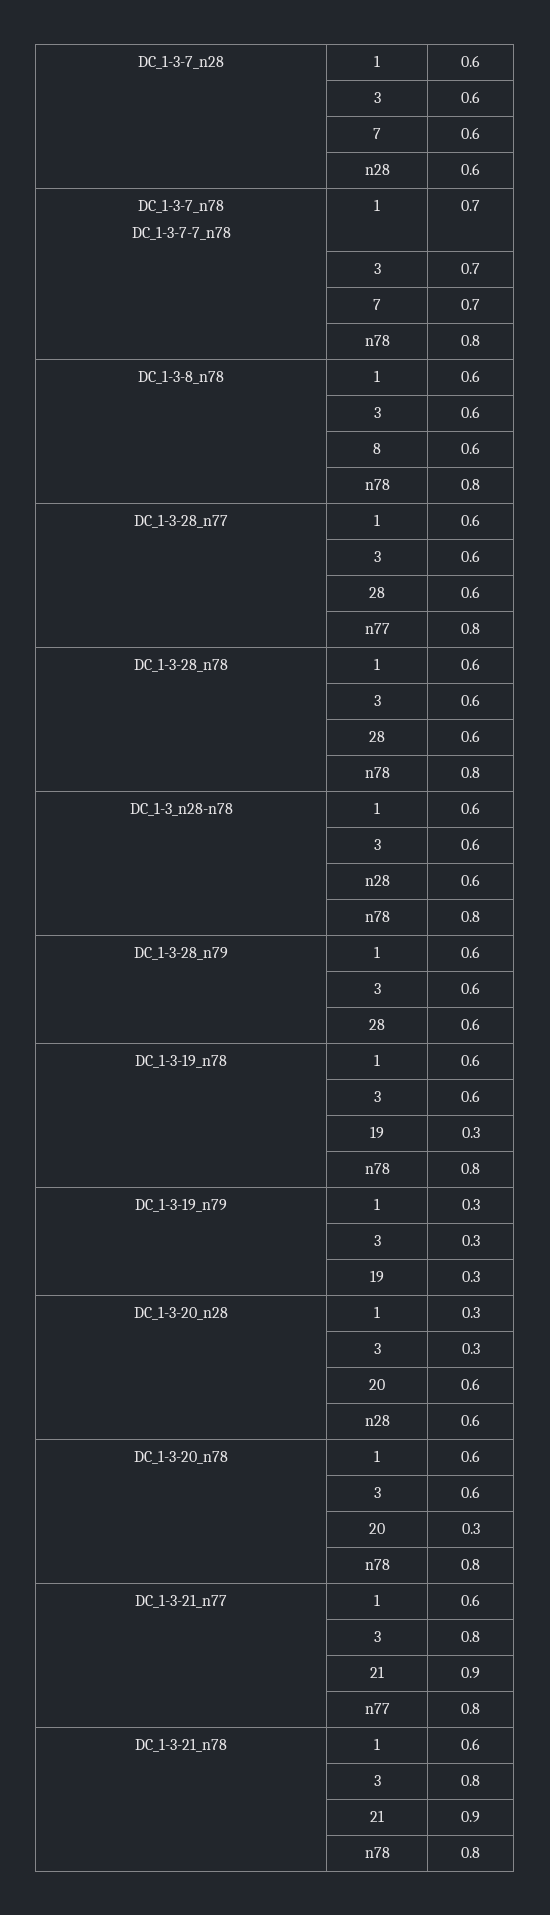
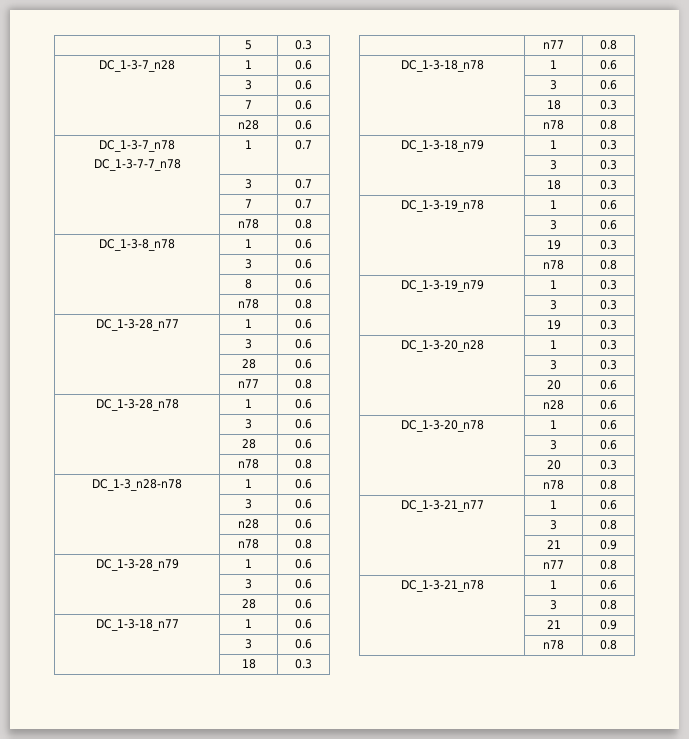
(138, 62) none -> [245,40,252,50] [295,40,312,50] | 5 | 0.3 //
(480, 1024) none -> [95,619,179,631] [245,619,252,628] [295,619,312,629] [245,639,252,649] [295,639,312,649] [241,659,256,669] [295,659,312,669] [543,40,564,49] [600,40,617,50] [400,60,484,72] [550,60,557,69] [600,60,617,70] [550,80,557,90] [600,80,617,90] [546,100,561,110] [600,100,617,110] [543,120,564,130] [600,120,617,130] [400,140,484,152] [550,140,557,149] [600,140,617,150] [550,160,557,170] [600,160,617,170] [546,180,561,190] [600,180,617,190] // DC_1-3-18_n77 | 1 | 0.6 // | 3 | 0.6 // | 18 | 0.3 // | n77 | 0.8 // DC_1-3-18_n78 | 1 | 0.6 // | 3 | 0.6 // | 18 | 0.3 // | n78 | 0.8 // DC_1-3-18_n79 | 1 | 0.3 // | 3 | 0.3 // | 18 | 0.3

